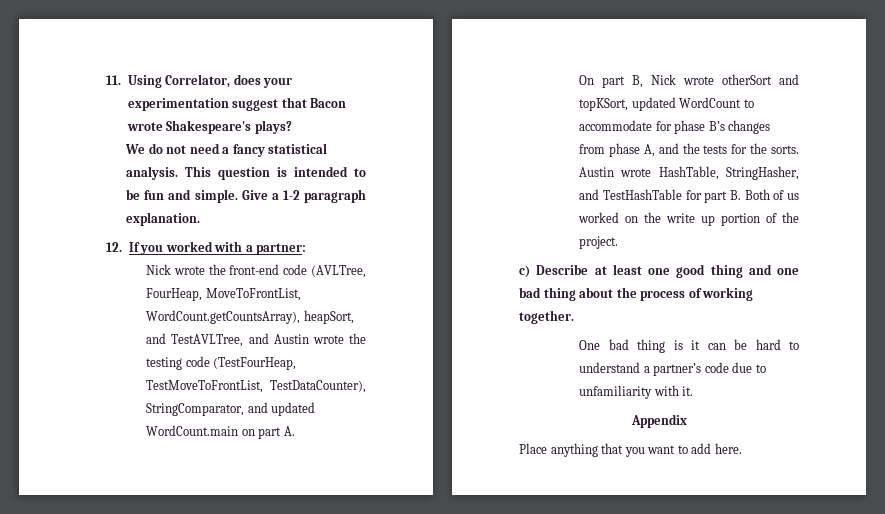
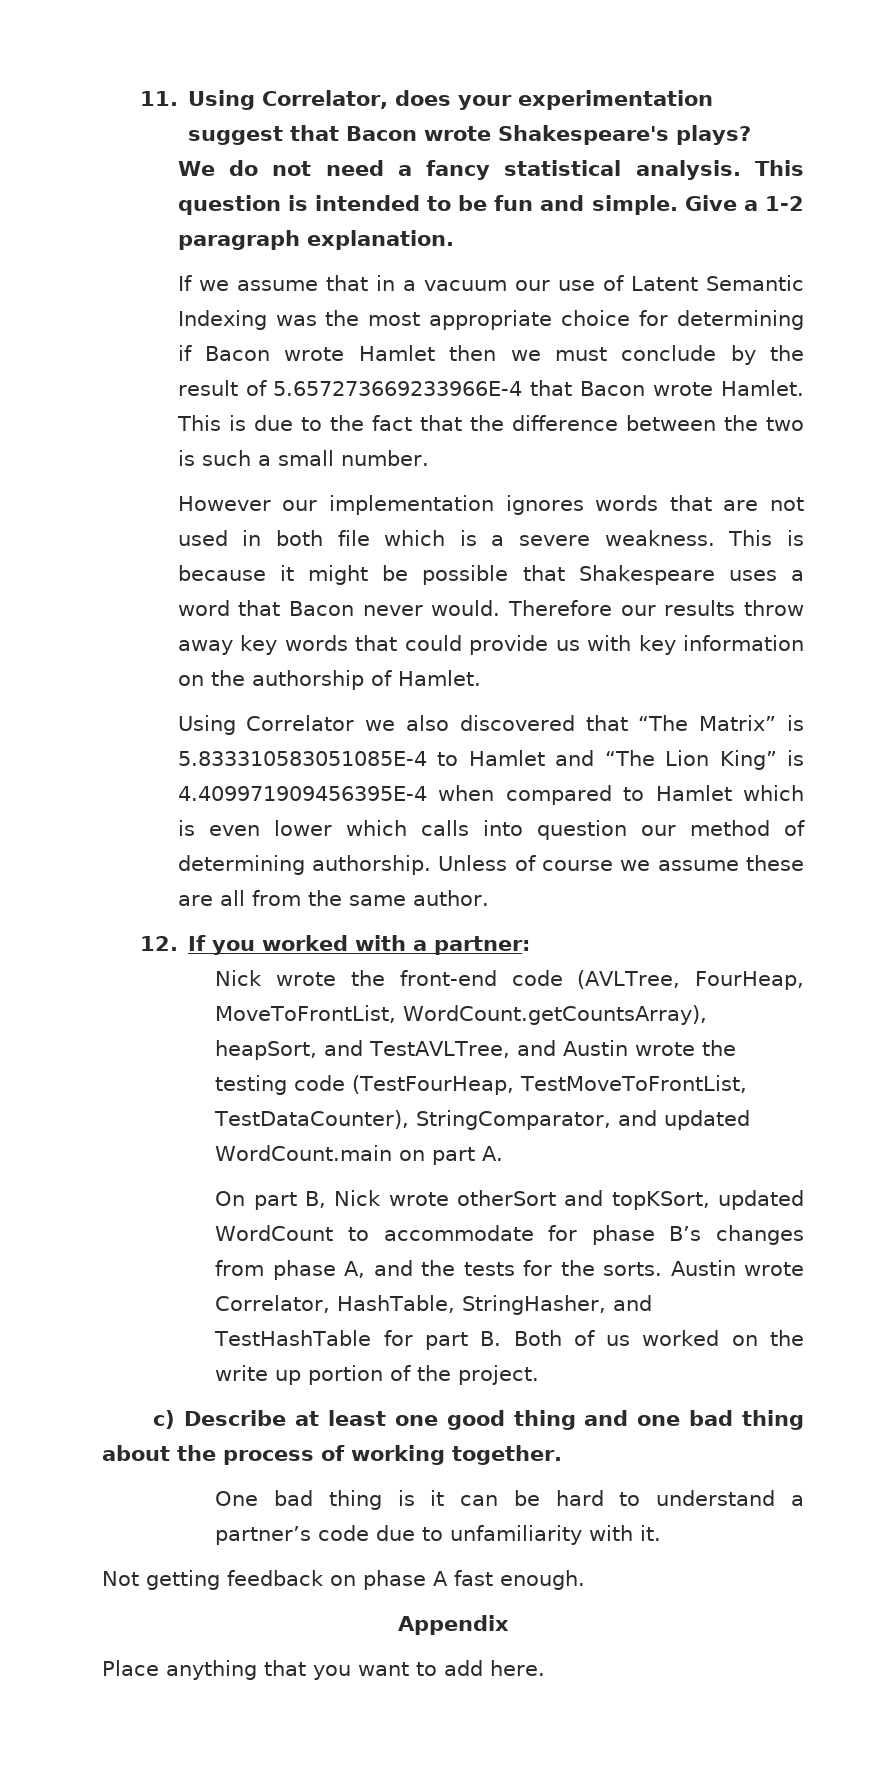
(201, 219) none -> [177,275,804,291] [177,310,804,330] [177,345,804,365] [177,380,804,396] [176,415,804,431] [177,450,429,466] [177,495,804,515] [177,530,804,546] [177,565,805,585] [177,600,805,616] [177,635,804,655] [177,670,481,690] [177,715,805,735] [177,750,804,770] [177,785,805,805] [177,820,805,840] [177,855,804,875] [177,890,489,906] // If we assume that in a vacuum our use of Latent Semantic Indexing was the most appropriate choice for determining if Bacon wrote Hamlet then we must conclude by the result of 5.657273669233966E-4 that Bacon wrote Hamlet. This is due to the fact that the difference between the two is such a small number. // However our implementation ignores words that are not used in both file which is a severe weakness. This is because it might be possible that Shakespeare uses a word that Bacon never would. Therefore our results throw away key words that could provide us with key information on the authorship of Hamlet. // Using Correlator we also discovered that “The Matrix” is 5.833310583051085E-4 to Hamlet and “The Lion King” is 4.409971909456395E-4 when compared to Hamlet which is even lower which calls into question our method of determining authorship. Unless of course we assume these are all from the same author.
(652, 172) none -> [215,1295,331,1313] Correlator,
(694, 391) none -> [102,1570,585,1590] // Not getting feedback on phase A fast enough.

